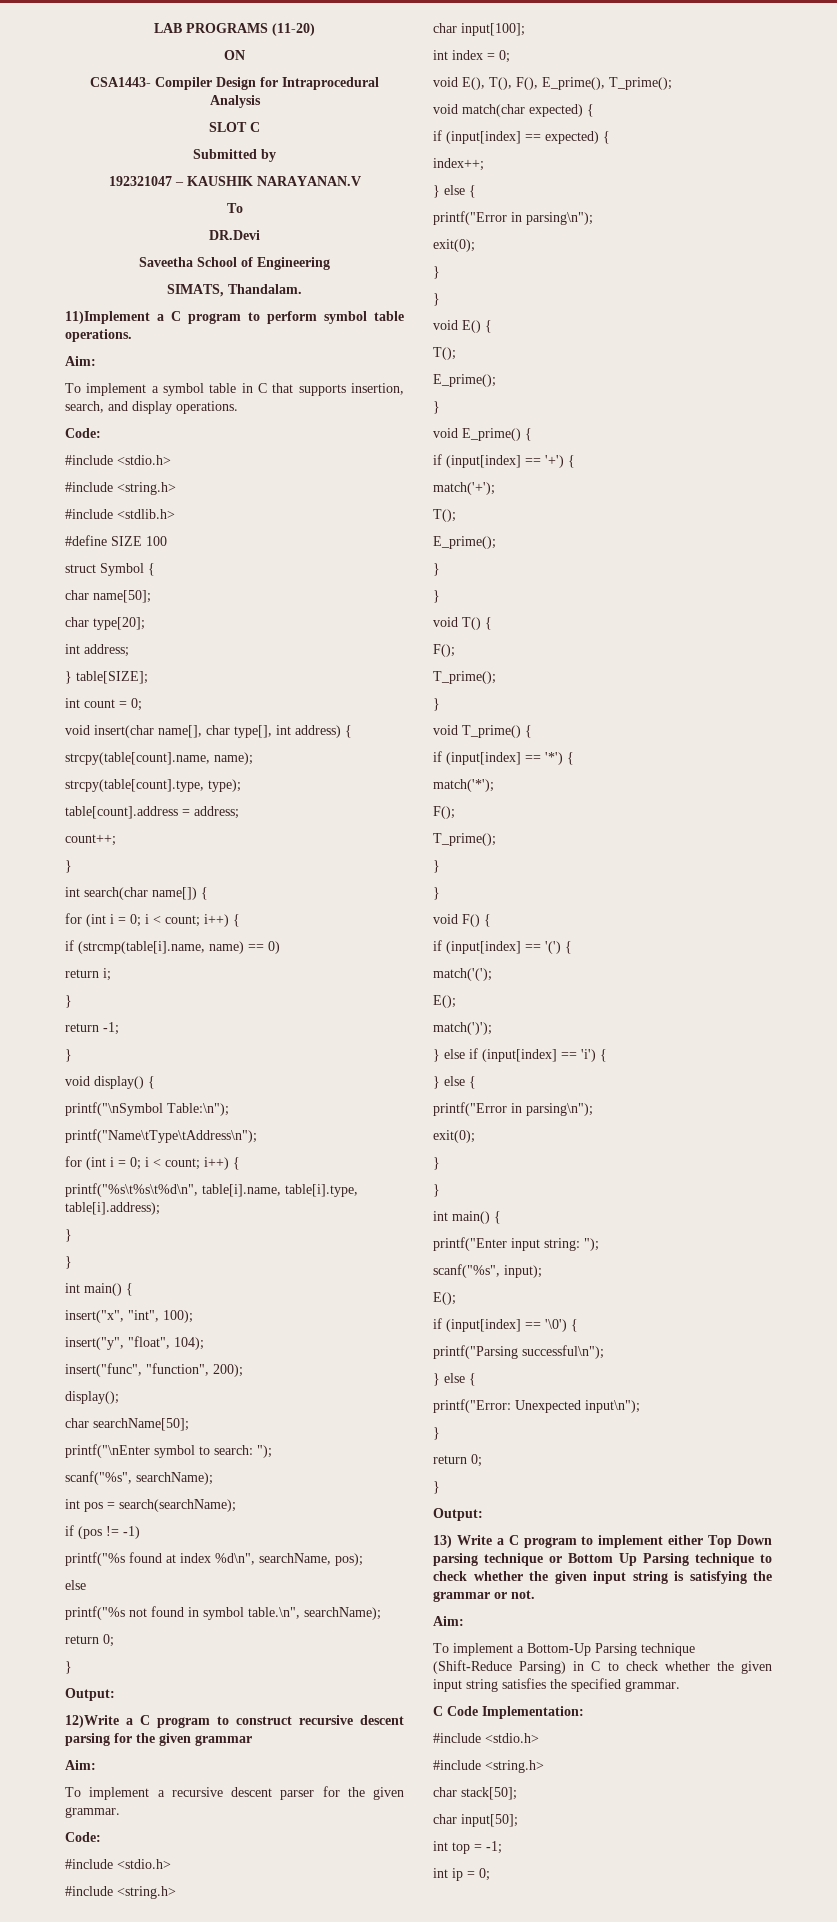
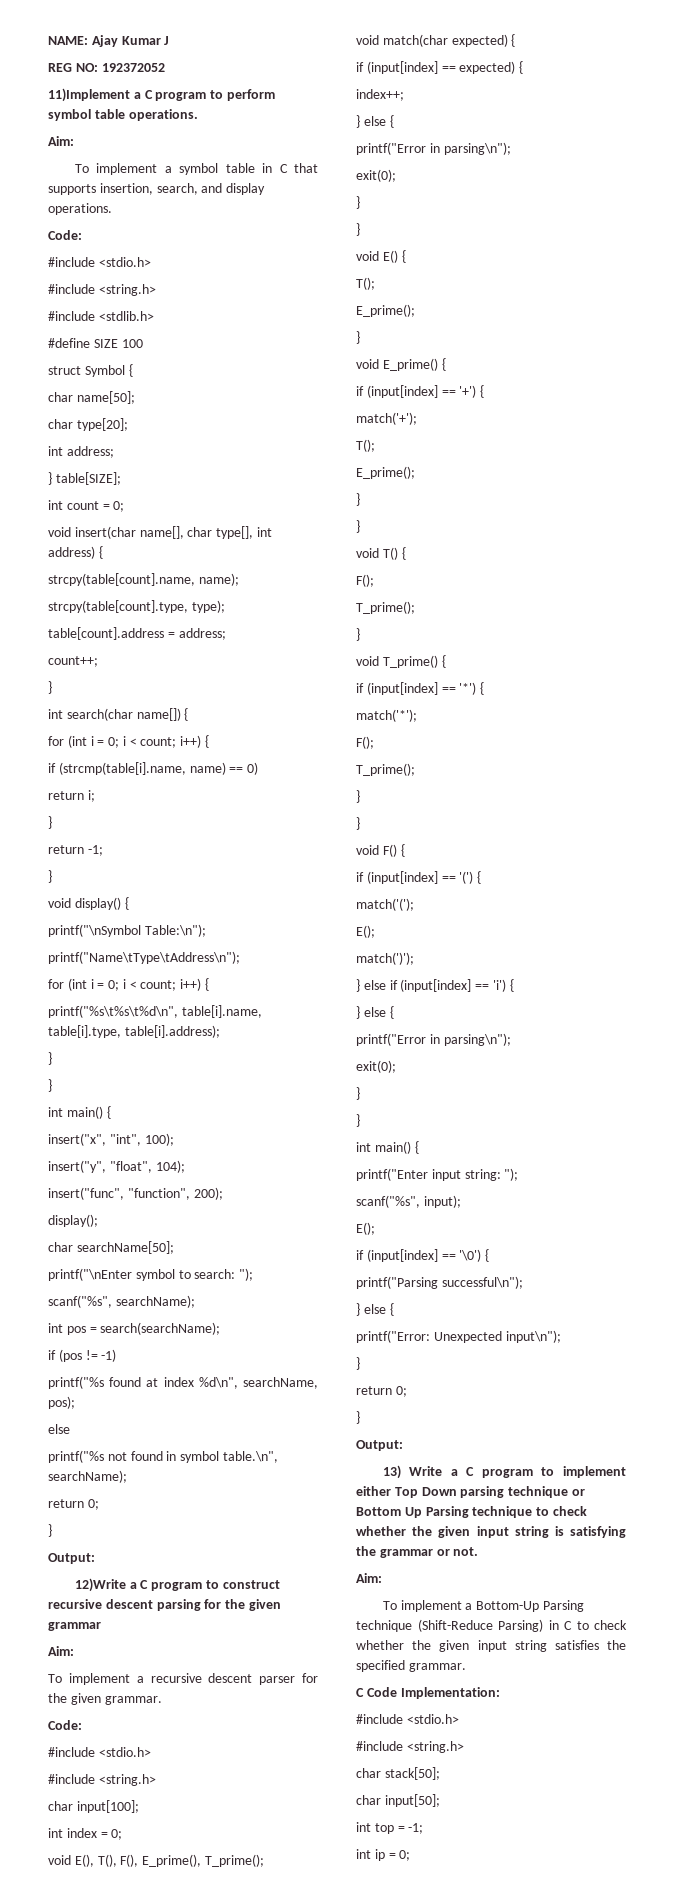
[154,23,315,36] [224,50,245,60] [90,77,379,90] [209,95,261,108] [209,122,260,132] [193,149,276,162] [108,176,361,186] [226,203,243,213] [209,230,260,240] [139,257,330,270] [167,284,302,297] LAB PROGRAMS (11-20) // ON // CSA1443- Compiler Design for Intraprocedural Analysis // SLOT C // Submitted by // 192321047 – KAUSHIK NARAYANAN.V // To // DR.Devi // Saveetha School of Engineering // SIMATS, Thandalam. -> [48,35,170,47] [48,63,165,72] NAME: Ajay Kumar J // REG NO: 192372052

